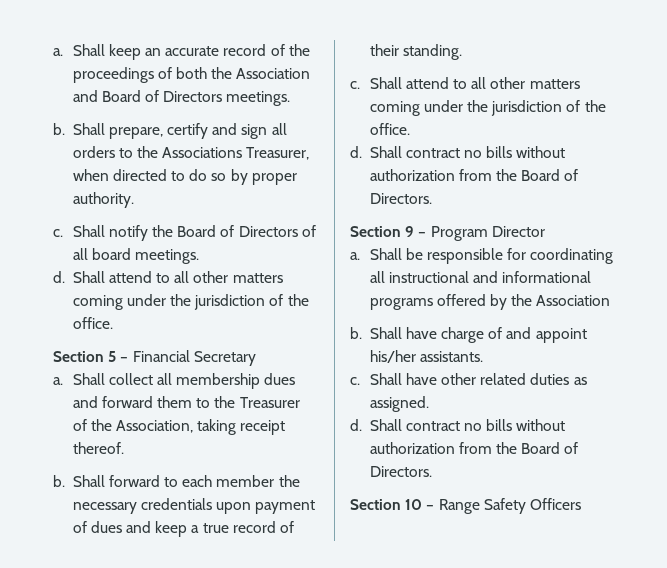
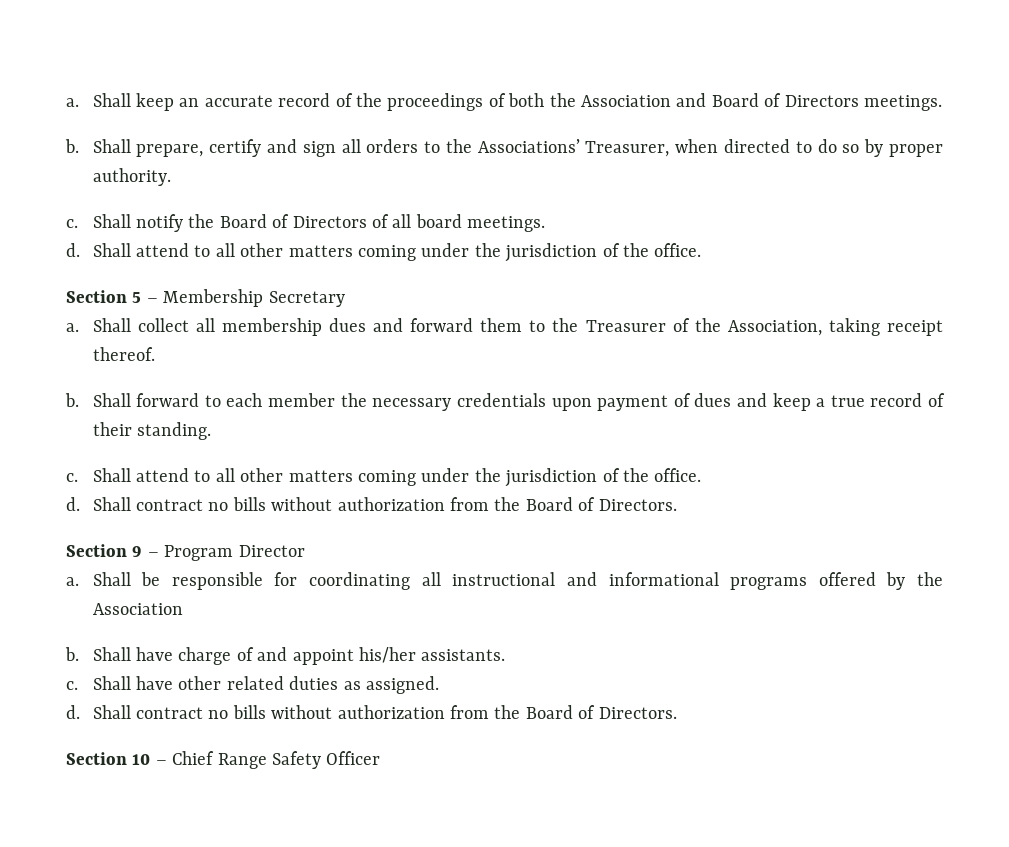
[162,147,243,158] Associations -> [477,139,580,153] Associations’
[132,350,190,362] Financial -> [163,289,264,307] Membership
(435, 507) none -> [172,751,215,765] Chief
[529,498,581,510] Officers -> [326,751,381,765] Officer

